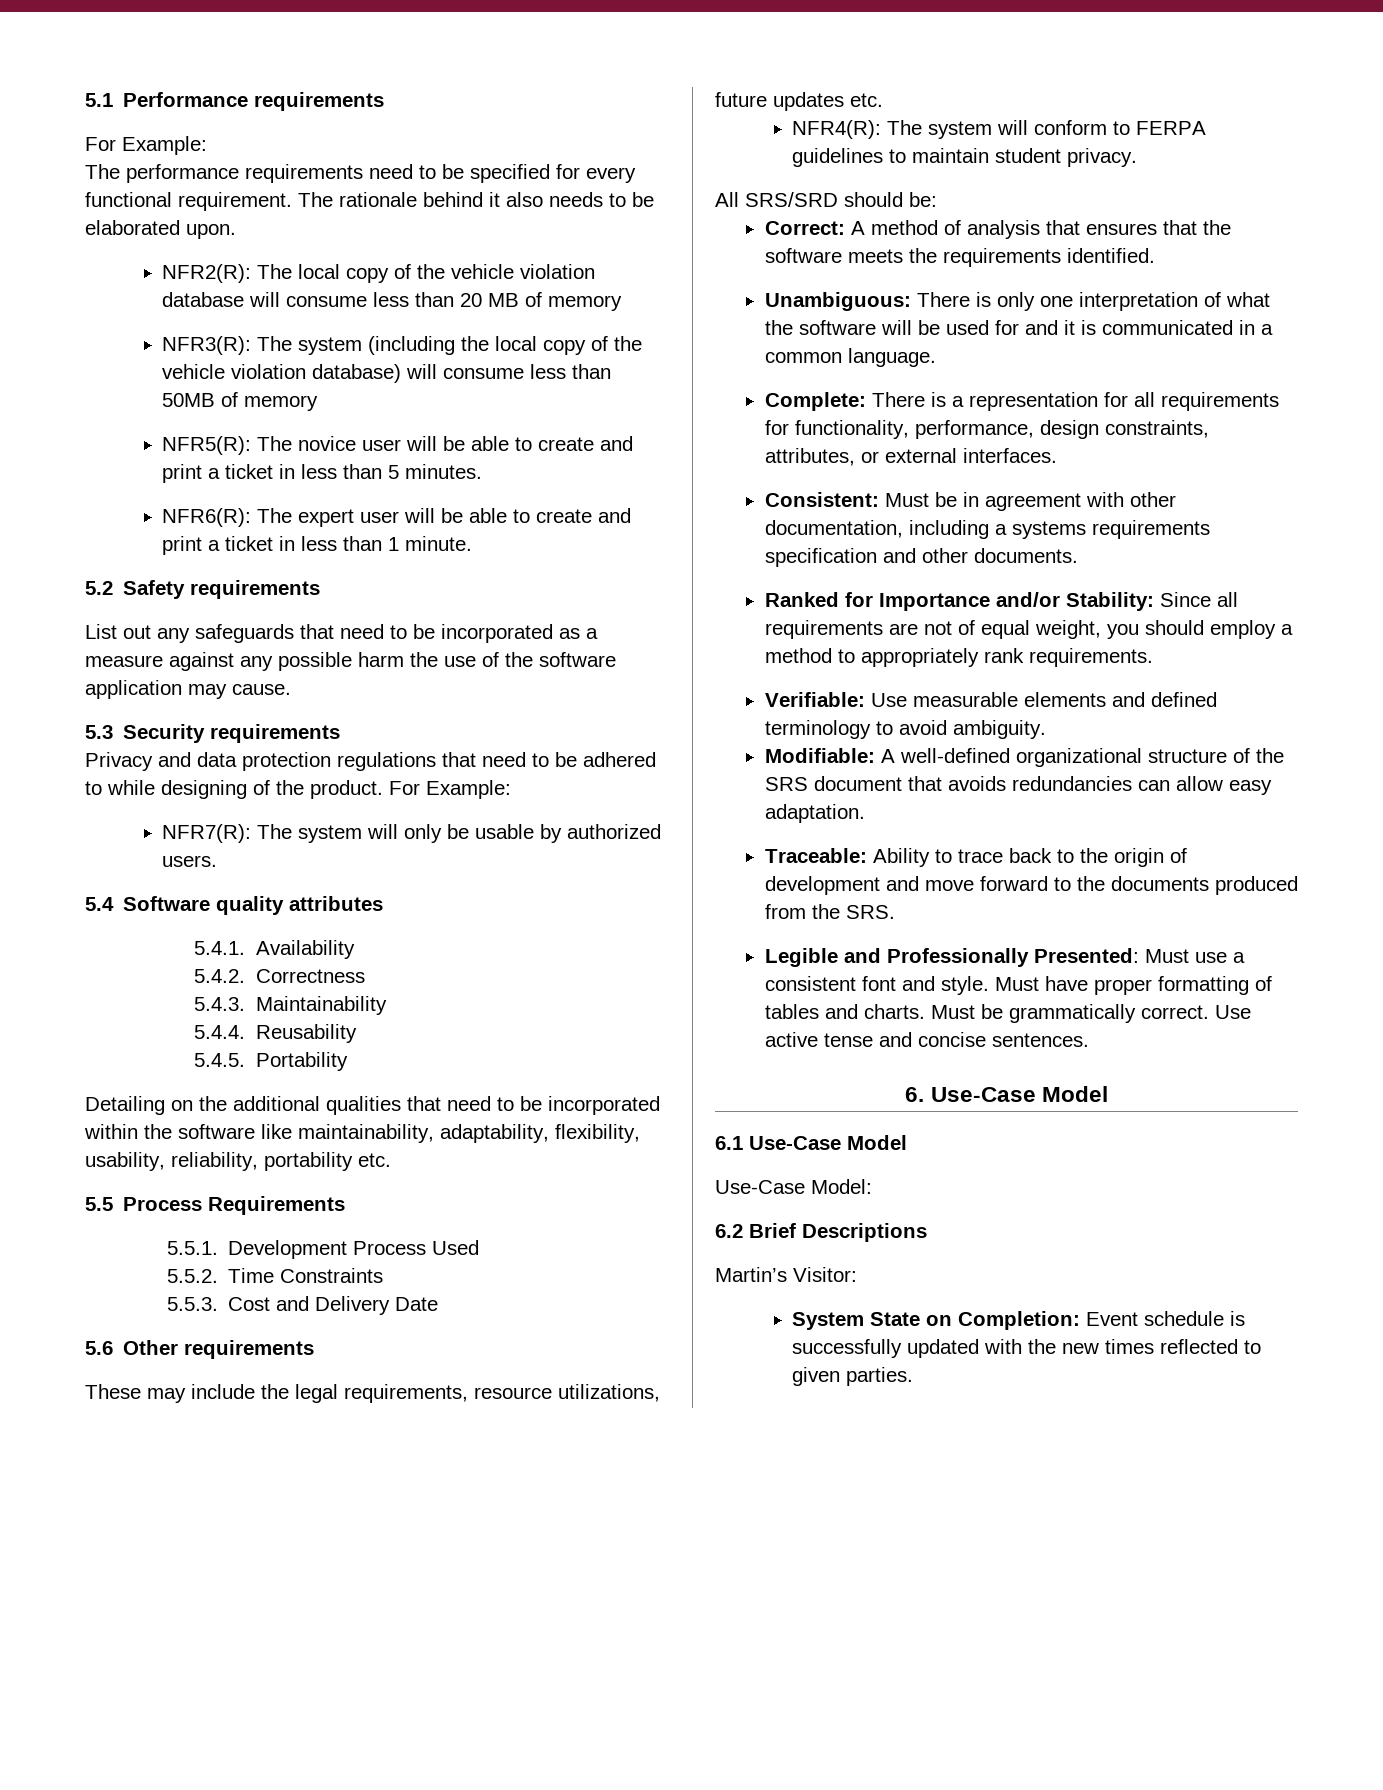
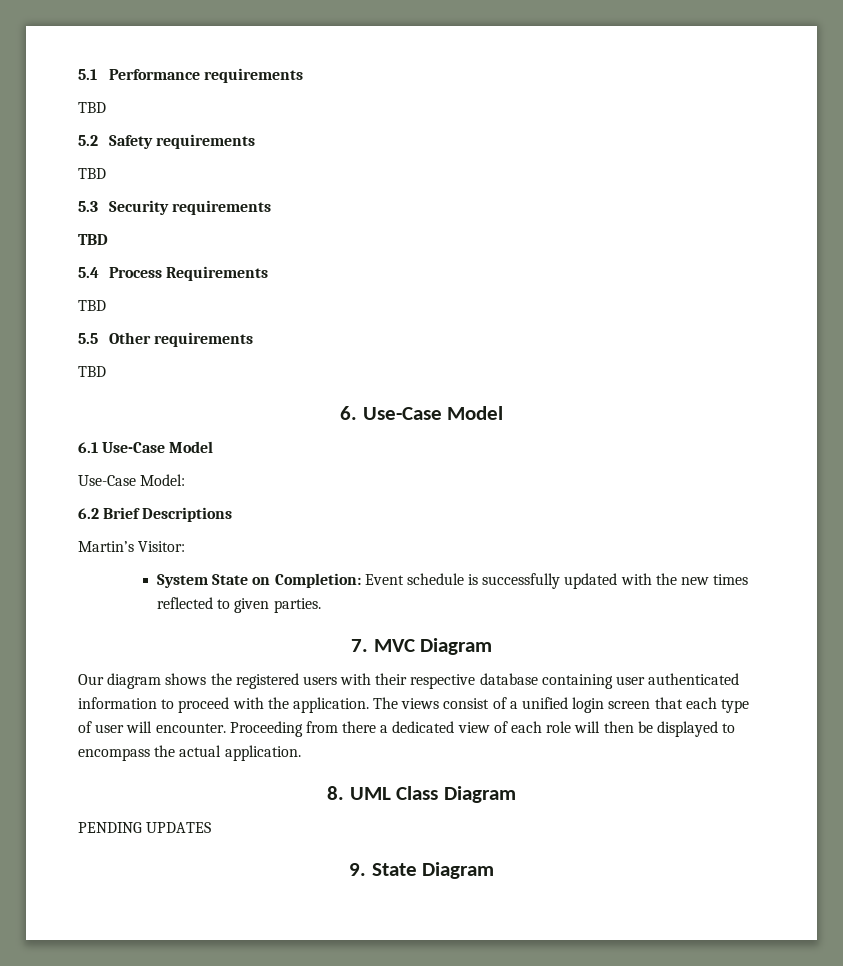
[85,136,207,155] [85,164,636,183] [85,192,654,211] [85,220,236,239] [162,264,596,283] [162,292,623,311] [162,336,643,355] [162,364,612,383] [162,392,319,411] [162,436,634,455] [162,464,483,483] [162,508,632,527] [162,536,473,555] [85,580,321,599] [85,624,598,643] [85,652,616,671] [85,680,291,699] [85,724,341,743] [85,752,656,771] [85,780,511,799] [162,824,662,843] [162,855,218,867] [85,896,384,915] [194,940,355,959] [194,969,365,983] [194,996,387,1015] [194,1024,357,1043] [194,1052,348,1071] [85,1096,660,1115] [84,1124,640,1143] [85,1152,391,1171] [85,1196,346,1215] [166,1240,480,1259] [166,1268,384,1283] [166,1296,439,1315] [85,1340,315,1359] [85,1384,660,1403] [715,92,883,111] [792,120,1207,139] [792,148,1138,167] [715,192,937,207] [764,220,1231,239] [764,248,1155,267] [764,292,1270,311] [764,320,1273,335] [764,348,936,367] [764,392,1279,411] [764,420,1209,439] [764,448,1057,466] [764,492,1176,511] [764,520,1210,539] [764,548,1078,567] [764,592,1238,611] [764,620,1293,639] [764,648,1153,667] [764,692,1217,707] [764,720,1046,739] [764,748,1284,767] [764,776,1272,795] [764,804,865,823] [764,848,1187,867] [764,876,1298,895] [764,904,895,919] [764,948,1245,967] [764,976,1272,995] [764,1004,1251,1023] [764,1032,1089,1047] For Example: // The performance requirements need to be specified for every functional requirement. The rationale behind it also needs to be elaborated upon. // NFR2(R): The local copy of the vehicle violation database will consume less than 20 MB of memory // NFR3(R): The system (including the local copy of the vehicle violation database) will consume less than 50MB of memory // NFR5(R): The novice user will be able to create and print a ticket in less than 5 minutes. // NFR6(R): The expert user will be able to create and print a ticket in less than 1 minute. // 5.2 Safety requirements // List out any safeguards that need to be incorporated as a measure against any possible harm the use of the software application may cause. // 5.3 Security requirements // Privacy and data protection regulations that need to be adhered to while designing of the product. For Example: // NFR7(R): The system will only be usable by authorized users. // 5.4 Software quality attributes // 5.4.1. Availability // 5.4.2. Correctness // 5.4.3. Maintainability // 5.4.4. Reusability // 5.4.5. Portability // Detailing on the additional qualities that need to be incorporated within the software like maintainability, adaptability, flexibility, usability, reliability, portability etc. // 5.5 Process Requirements // 5.5.1. Development Process Used // 5.5.2. Time Constraints // 5.5.3. Cost and Delivery Date // 5.6 Other requirements // These may include the legal requirements, resource utilizations, future updates etc. // NFR4(R): The system will conform to FERPA guidelines to maintain student privacy. // All SRS/SRD should be: // Correct: A method of analysis that ensures that the software meets the requirements identified. // Unambiguous: There is only one interpretation of what the software will be used for and it is communicated in a common language. // Complete: There is a representation for all requirements for functionality, performance, design constraints, attributes, or external interfaces. // Consistent: Must be in agreement with other documentation, including a systems requirements specification and other documents. // Ranked for Importance and/or Stability: Since all requirements are not of equal weight, you should employ a method to appropriately rank requirements. // Verifiable: Use measurable elements and defined terminology to avoid ambiguity. // Modifiable: A well-defined organizational structure of the SRS document that avoids redundancies can allow easy adaptation. // Traceable: Ability to trace back to the origin of development and move forward to the documents produced from the SRS. // Legible and Professionally Presented: Must use a consistent font and style. Must have proper formatting of tables and charts. Must be grammatically correct. Use active tense and concise sentences. -> [78,102,106,113] [78,134,256,149] [78,168,106,179] [78,200,272,215] [78,234,108,245] [78,266,269,281] [78,300,106,311] [78,332,254,347] [78,366,106,377] TBD // 5.2 Safety requirements // TBD // 5.3 Security requirements // TBD // 5.4 Process Requirements // TBD // 5.5 Other requirements // TBD
(914, 1376) none -> [350,638,493,655] [78,673,740,689] [78,697,749,713] [78,721,736,737] [78,745,301,761] [327,786,516,803] [78,822,212,833] [348,862,495,879] // 7. MVC Diagram // Our diagram shows the registered users with their respective database containing user authenticated information to proceed with the application. The views consist of a unified login screen that each type of user will encounter. Proceeding from there a dedicated view of each role will then be displayed to encompass the actual application. // 8. UML Class Diagram // PENDING UPDATES // 9. State Diagram

